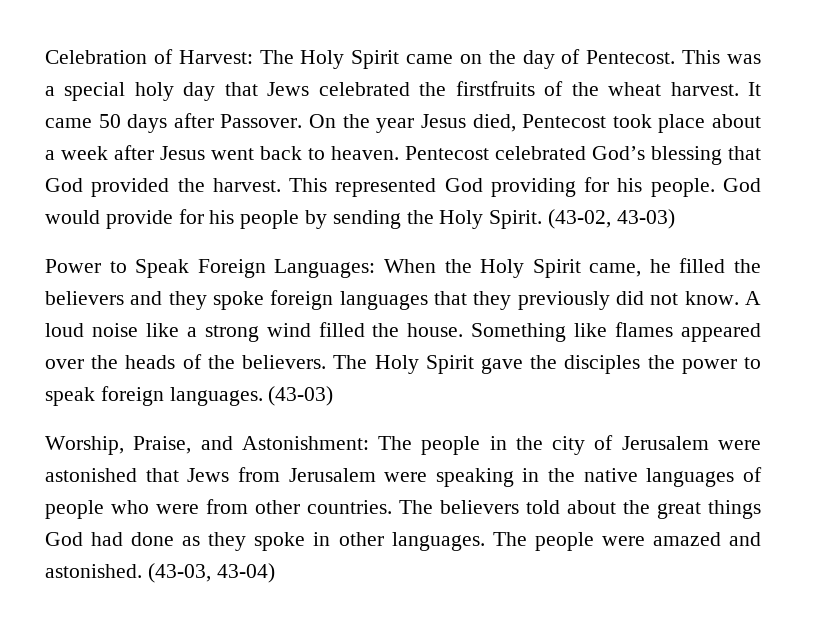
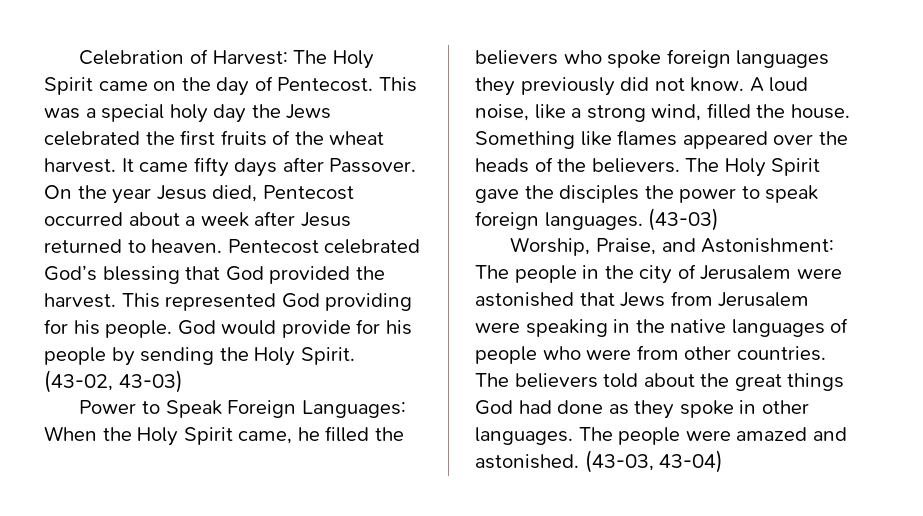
[224,82,258,96] that -> [251,104,281,118] the
[455,81,535,96] firstfruits -> [180,130,267,146] first fruits
[98,114,121,128] 50 -> [193,157,229,177] fifty
[612,114,706,133] took place -> [44,212,123,226] occurred
[211,146,302,160] went back -> [44,239,122,253] returned
[130,291,207,310] and they -> [563,50,602,64] who
[434,291,467,305] that -> (830, 59) none
[91,323,138,337] noise -> [475,104,529,121] noise,
[266,323,311,337] wind -> [651,104,702,121] wind,

